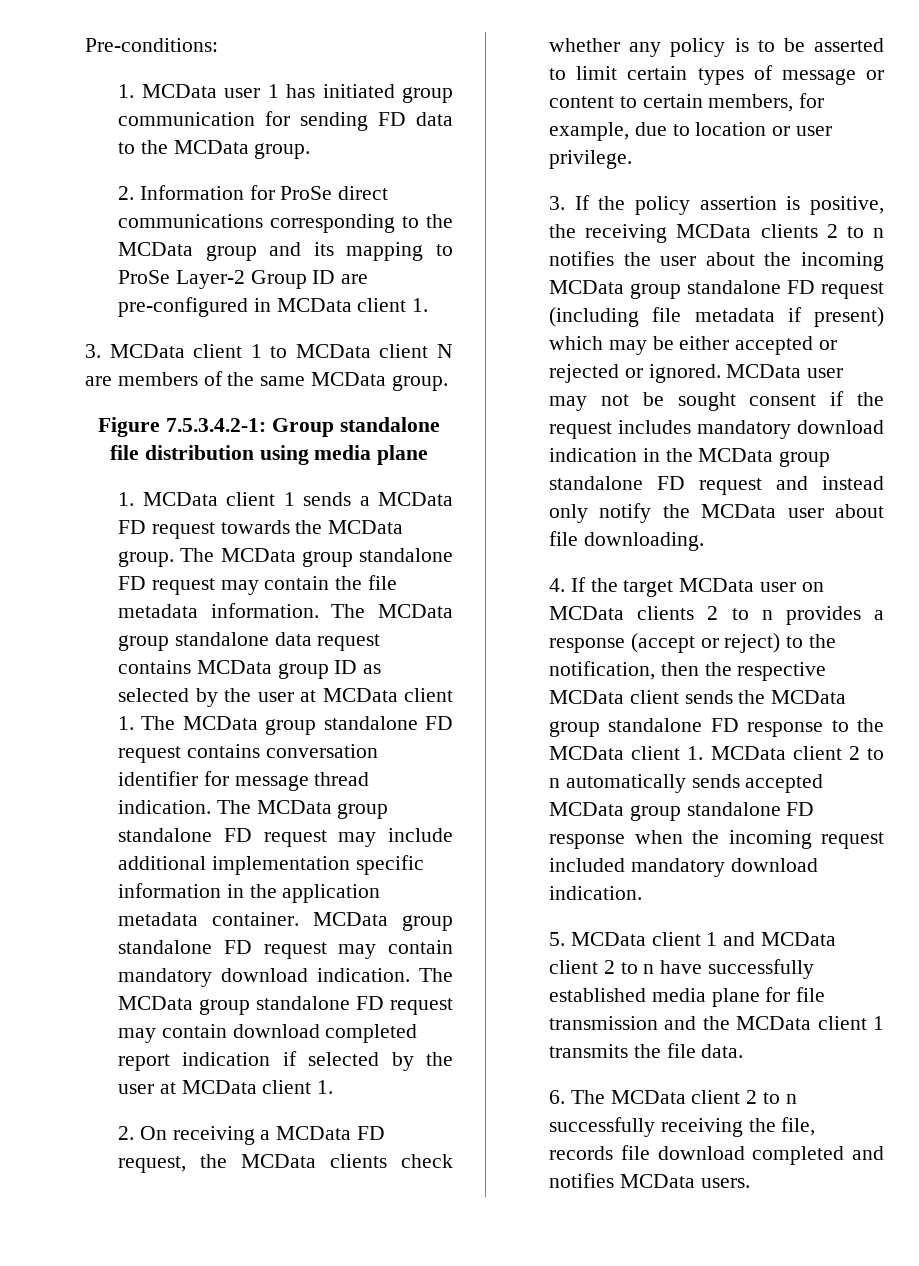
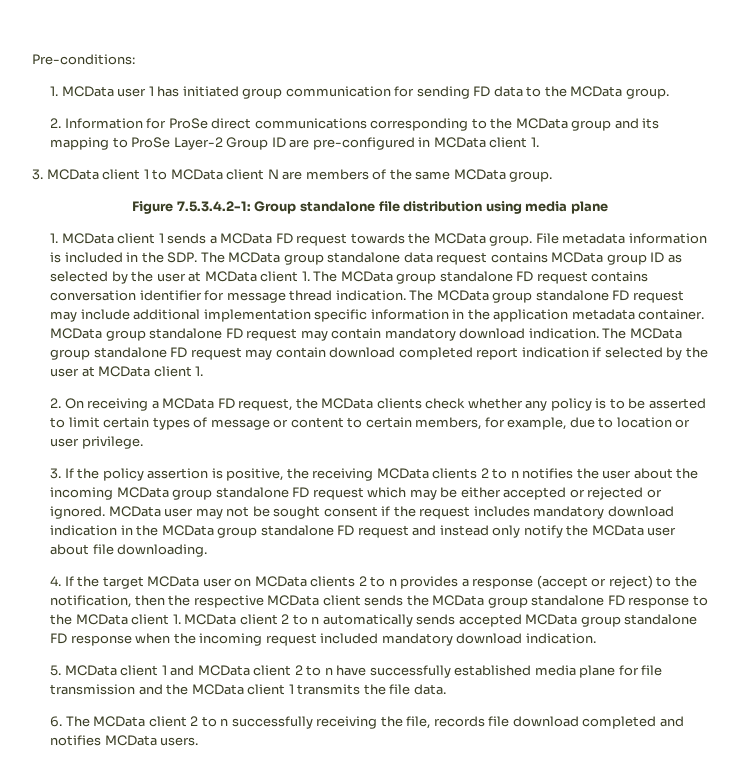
[180,548,453,567] [118,575,398,595] [118,603,319,618] The MCData group standalone FD request may contain the file metadata information. -> [535,233,707,244] [50,252,198,263] File metadata information is included in the SDP.
[549,307,884,327] (including file metadata if present) -> (364, 493) none

